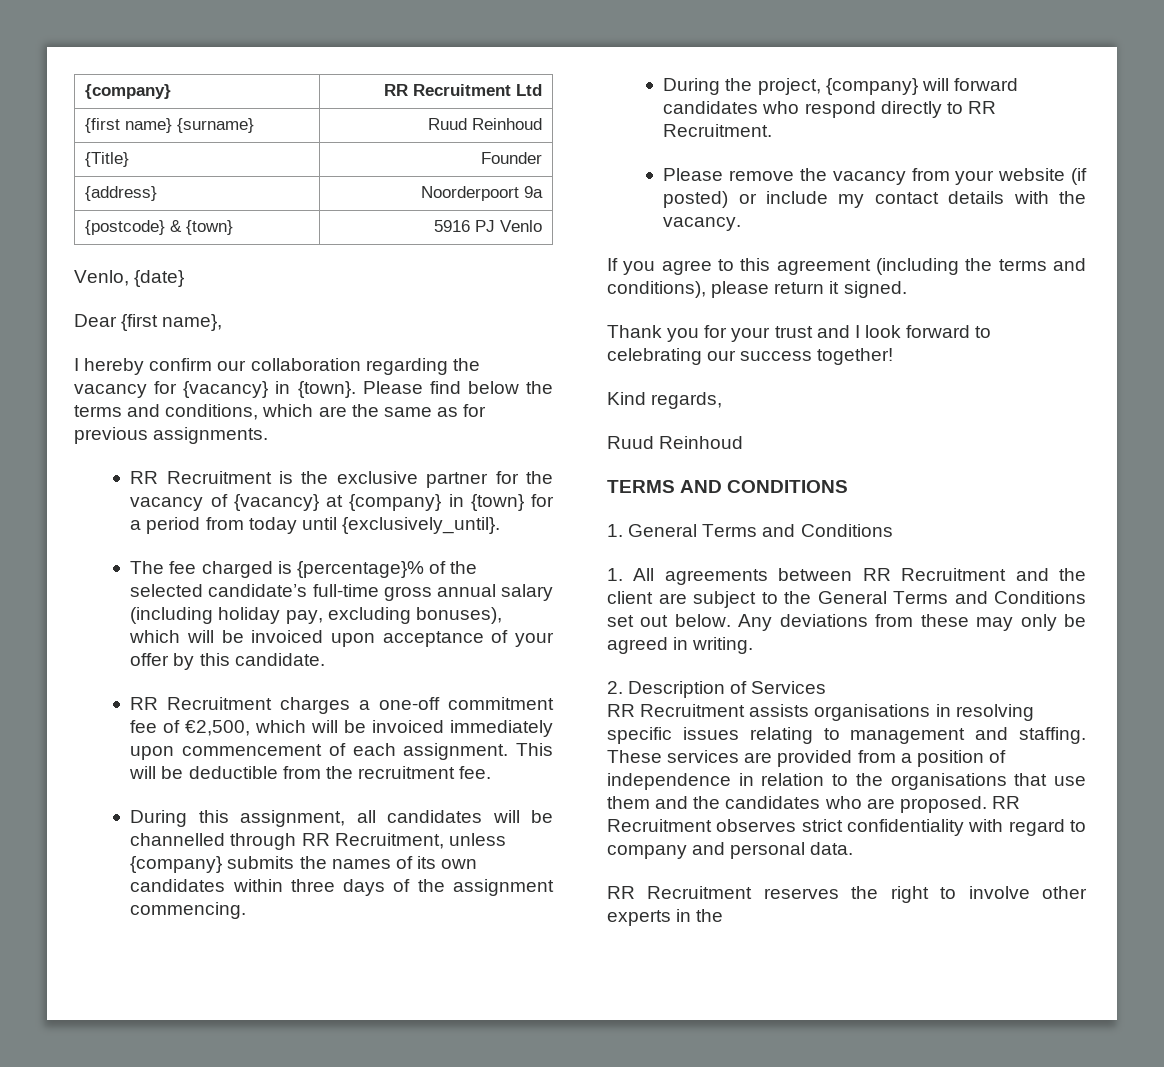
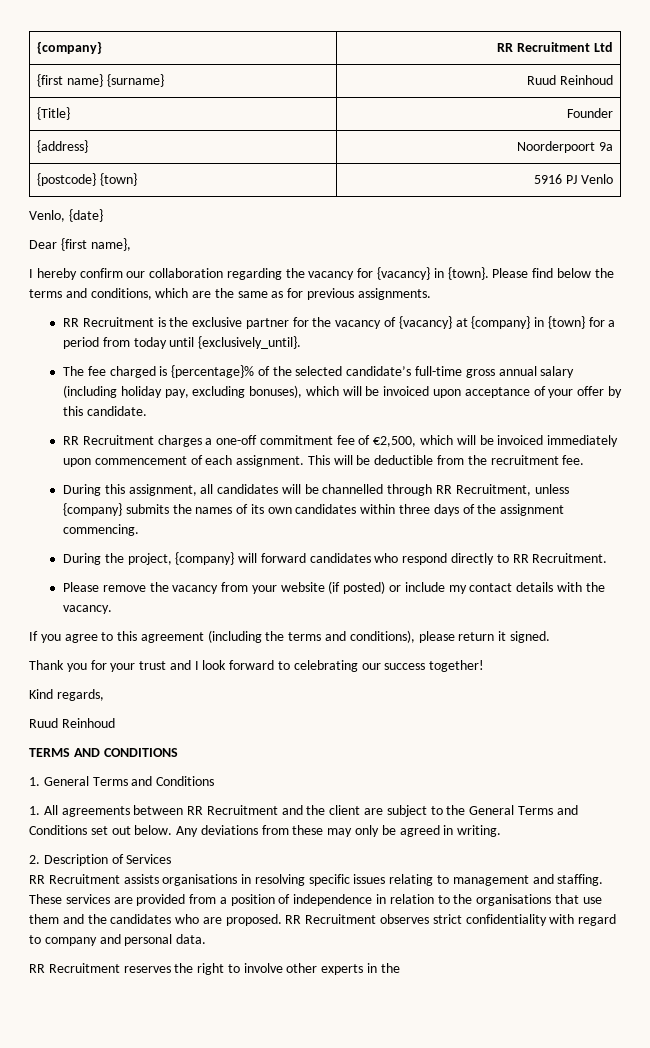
[169,220,182,232] & -> (97, 179) none

